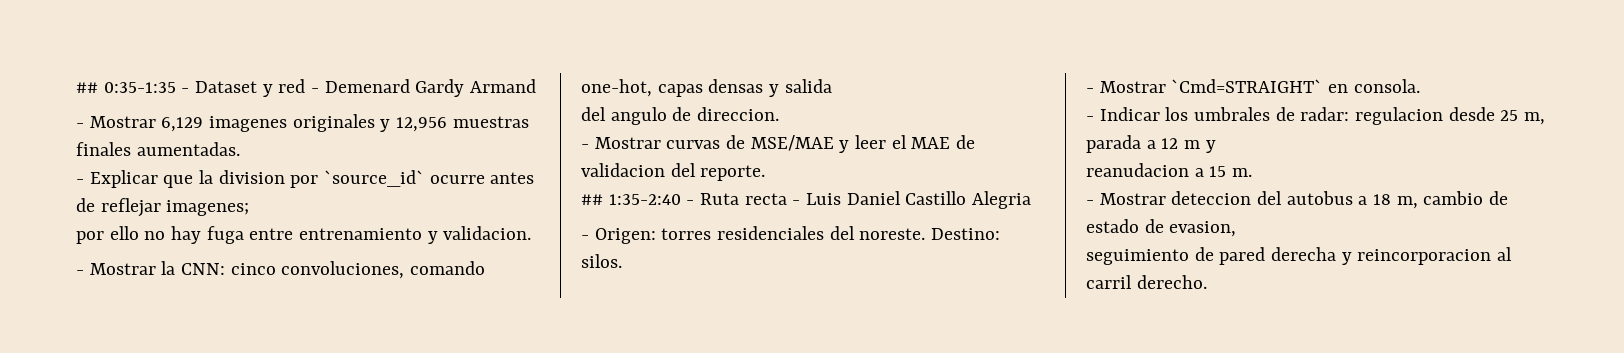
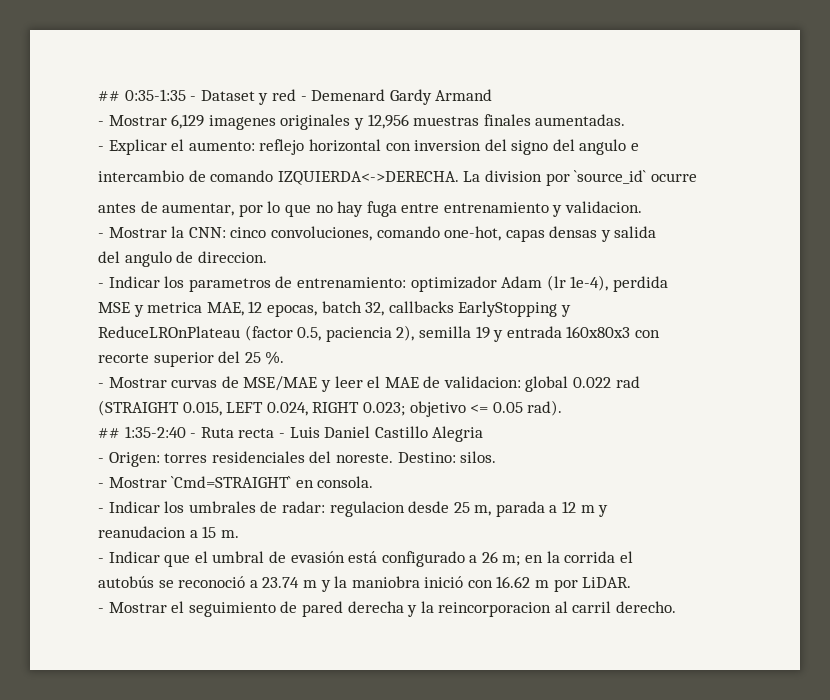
[163,170,214,188] que la -> [171,139,640,155] [98,170,481,185] el aumento: reflejo horizontal con inversion del signo del angulo e // intercambio de comando IZQUIERDA<->DERECHA. La
(485, 179) none -> (697, 177) //
[100,198,250,217] [76,226,139,244] reflejar imagenes; // por ello -> [162,201,311,217] aumentar, por lo que
(780, 114) none -> [98,275,668,292] [98,301,571,317] [98,325,660,342] [98,351,285,367] // - Indicar los parametros de entrenamiento: optimizador Adam (lr 1e-4), perdida // MSE y metrica MAE, 12 epocas, batch 32, callbacks EarlyStopping y // ReduceLROnPlateau (factor 0.5, paciencia 2), semilla 19 y entrada 160x80x3 con // recorte superior del 25 %.
[581,163,766,181] validacion del reporte. -> [443,376,640,392] [98,400,563,417] validacion: global 0.022 rad // (STRAIGHT 0.015, LEFT 0.024, RIGHT 0.023; objetivo <= 0.05 rad).
[1099,191,1509,209] [1086,219,1237,237] Mostrar deteccion del autobus a 18 m, cambio de estado de evasion, // -> [108,551,633,567] [98,576,632,592] [98,601,185,613] Indicar que el umbral de evasión está configurado a 26 m; en la corrida el // autobús se reconoció a 23.74 m y la maniobra inició con 16.62 m por LiDAR. // - Mostrar el
(1352, 258) none -> [420,601,434,613] la

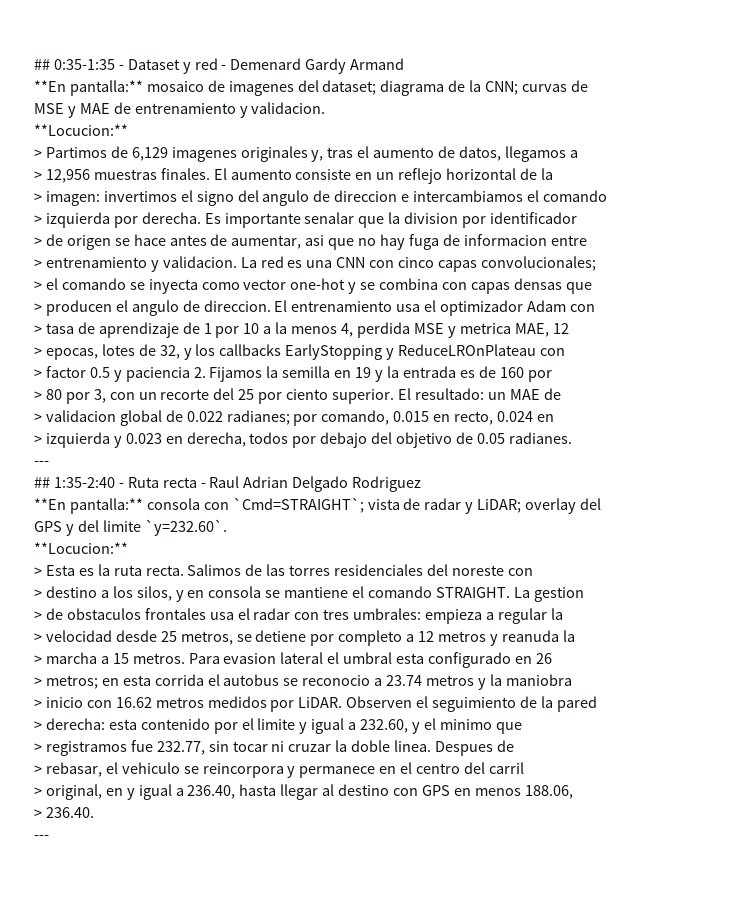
[98,114,626,130] [98,139,507,155] - Mostrar 6,129 imagenes originales y 12,956 muestras finales aumentadas. // - Explicar el aumento: reflejo horizontal con inversion del -> [34,80,588,96] [34,102,326,118] [34,124,128,136] [34,146,578,162] [34,168,553,184] [34,190,193,206] **En pantalla:** mosaico de imagenes del dataset; diagrama de la CNN; curvas de // MSE y MAE de entrenamiento y validacion. // **Locucion:** // > Partimos de 6,129 imagenes originales y, tras el aumento de datos, llegamos a // > 12,956 muestras finales. El aumento consiste en un reflejo horizontal de la // > imagen: invertimos el
(627, 147) none -> [313,190,398,202] de direccion
[98,170,697,186] // intercambio de comando IZQUIERDA<->DERECHA. La division por `source_id` ocurre // -> [413,190,607,202] [34,212,578,228] [34,234,166,250] intercambiamos el comando // > izquierda por derecha. Es importante senalar que la division por identificador // > de origen se hace
[238,201,281,217] por lo -> [305,235,325,246] asi
(397, 209) none -> [442,234,547,246] de informacion
[443,201,643,217] [98,226,657,242] [98,251,267,267] [98,275,609,292] entrenamiento y validacion. // - Mostrar la CNN: cinco convoluciones, comando one-hot, capas densas y salida // del angulo de direccion. // - Indicar los parametros de entrenamiento: optimizador Adam (lr 1e-4), -> [34,256,596,272] [34,278,592,294] [34,300,595,316] [34,322,354,338] // > entrenamiento y validacion. La red es una CNN con cinco capas convolucionales; // > el comando se inyecta como vector one-hot y se combina con capas densas que // > producen el angulo de direccion. El entrenamiento usa el optimizador Adam con // > tasa de aprendizaje de 1 por 10 a la menos 4,
(668, 284) // -> (410, 330) none
[266,301,571,317] [98,325,660,342] [98,351,285,367] [98,376,640,392] [98,400,563,417] epocas, batch 32, callbacks EarlyStopping y // ReduceLROnPlateau (factor 0.5, paciencia 2), semilla 19 y entrada 160x80x3 con // recorte superior del 25 %. // - Mostrar curvas de MSE/MAE y leer el MAE de validacion: global 0.022 rad // (STRAIGHT 0.015, LEFT 0.024, RIGHT 0.023; objetivo <= 0.05 rad). -> [34,344,566,360] [34,366,552,382] [34,388,561,404] [34,410,554,426] [34,432,572,448] [34,461,49,466] // > epocas, lotes de 32, y los callbacks EarlyStopping y ReduceLROnPlateau con // > factor 0.5 y paciencia 2. Fijamos la semilla en 19 y la entrada es de 160 por // > 80 por 3, con un recorte del 25 por ciento superior. El resultado: un MAE de // > validacion global de 0.022 radianes; por comando, 0.015 en recto, 0.024 en // > izquierda y 0.023 en derecha, todos por debajo del objetivo de 0.05 radianes. // ---
[289,426,484,442] [98,451,497,467] [98,476,374,488] [98,501,545,517] Luis Daniel Castillo Alegria // - Origen: torres residenciales del noreste. Destino: silos. // - Mostrar `Cmd=STRAIGHT` en consola. // - Indicar los umbrales de radar: regulacion desde 25 m, parada -> [209,476,422,492] [34,497,602,514] [34,519,227,536] [34,542,128,554] [34,564,533,576] [34,586,584,602] [34,608,563,624] [34,630,403,646] Raul Adrian Delgado Rodriguez // **En pantalla:** consola con `Cmd=STRAIGHT`; vista de radar y LiDAR; overlay del // GPS y del limite `y=232.60`. // **Locucion:** // > Esta es la ruta recta. Salimos de las torres residenciales del noreste con // > destino a los silos, y en consola se mantiene el comando STRAIGHT. La gestion // > de obstaculos frontales usa el radar con tres umbrales: empieza a regular la // > velocidad desde 25 metros, se detiene por completo
[580,505,609,517] [98,526,239,538] [98,551,560,567] m y // reanudacion a 15 m. // - Indicar que el umbral de evasión está configurado a 26 m; en la -> [438,630,575,646] [34,652,552,668] [34,675,151,689] metros y reanuda la // > marcha a 15 metros. Para evasion lateral el umbral esta configurado en 26 // > metros; en esta
[98,576,246,588] // autobús se reconoció -> [223,674,371,686] autobus se reconocio
[302,580,317,588] m -> [426,675,475,686] metros
[424,576,550,588] inició con 16.62 m -> [34,696,267,708] // > inicio con 16.62 metros medidos
[98,602,167,613] // - Mostrar -> [346,696,413,708] Observen
(298, 607) none -> [540,696,553,708] la
[347,601,677,617] derecha y la reincorporacion al carril derecho. -> [34,718,522,734] [34,740,514,756] [34,762,524,778] [34,784,573,800] [34,807,94,818] [34,835,49,840] // > derecha: esta contenido por el limite y igual a 232.60, y el minimo que // > registramos fue 232.77, sin tocar ni cruzar la doble linea. Despues de // > rebasar, el vehiculo se reincorpora y permanece en el centro del carril // > original, en y igual a 236.40, hasta llegar al destino con GPS en menos 188.06, // > 236.40. // ---

